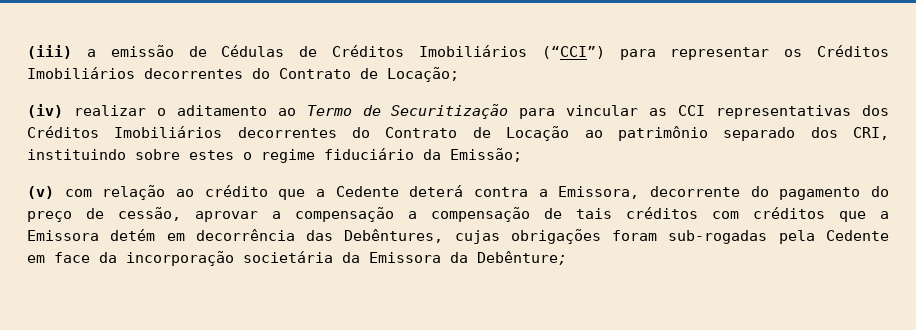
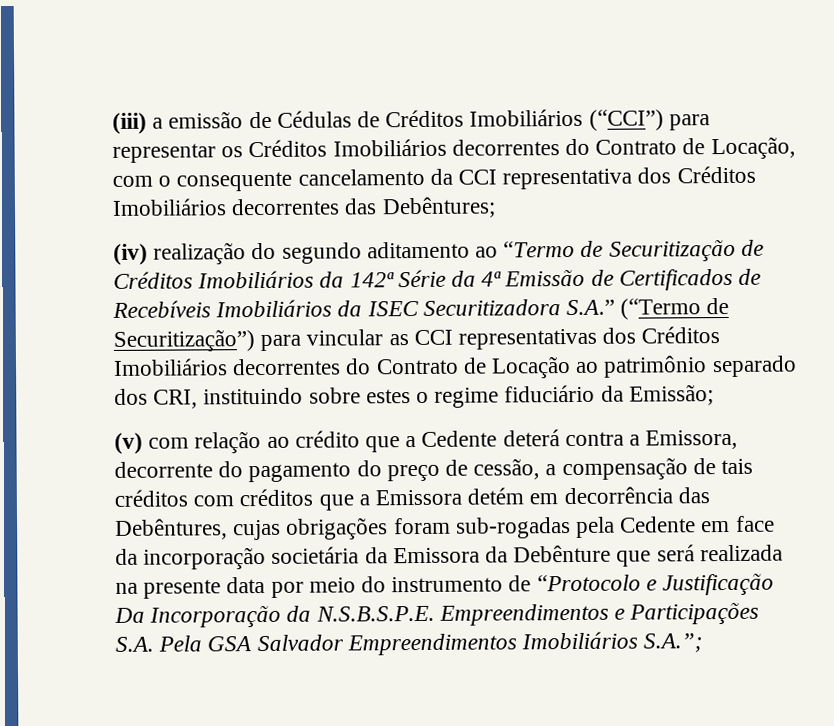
[387,67,459,82] [27,104,166,118] Locação; // (iv) realizar o -> [710,136,796,160] [112,165,756,192] [112,196,496,219] [113,242,362,265] Locação, com o consequente cancelamento da CCI representativa dos Créditos Imobiliários decorrentes das Debêntures; // (iv) realização do segundo
[306,105,352,116] Termo -> [503,240,576,258] “Termo
(509, 111) none -> [740,239,764,256] [113,268,762,291] [112,297,730,320] [113,329,255,352] de Créditos Imobiliários da 142ª Série da 4ª Emissão de Certificados de Recebíveis Imobiliários da ISEC Securitizadora S.A.” (“Termo de Securitização”)
[195,207,394,222] aprovar a compensação -> (541, 469) none
[477,251,567,265] Debênture; -> [513,544,783,567] [115,573,775,599] [114,602,760,628] [115,631,704,656] Debênture que será realizada na presente data por meio do instrumento de “Protocolo e Justificação Da Incorporação da N.S.B.S.P.E. Empreendimentos e Participações S.A. Pela GSA Salvador Empreendimentos Imobiliários S.A.”;

